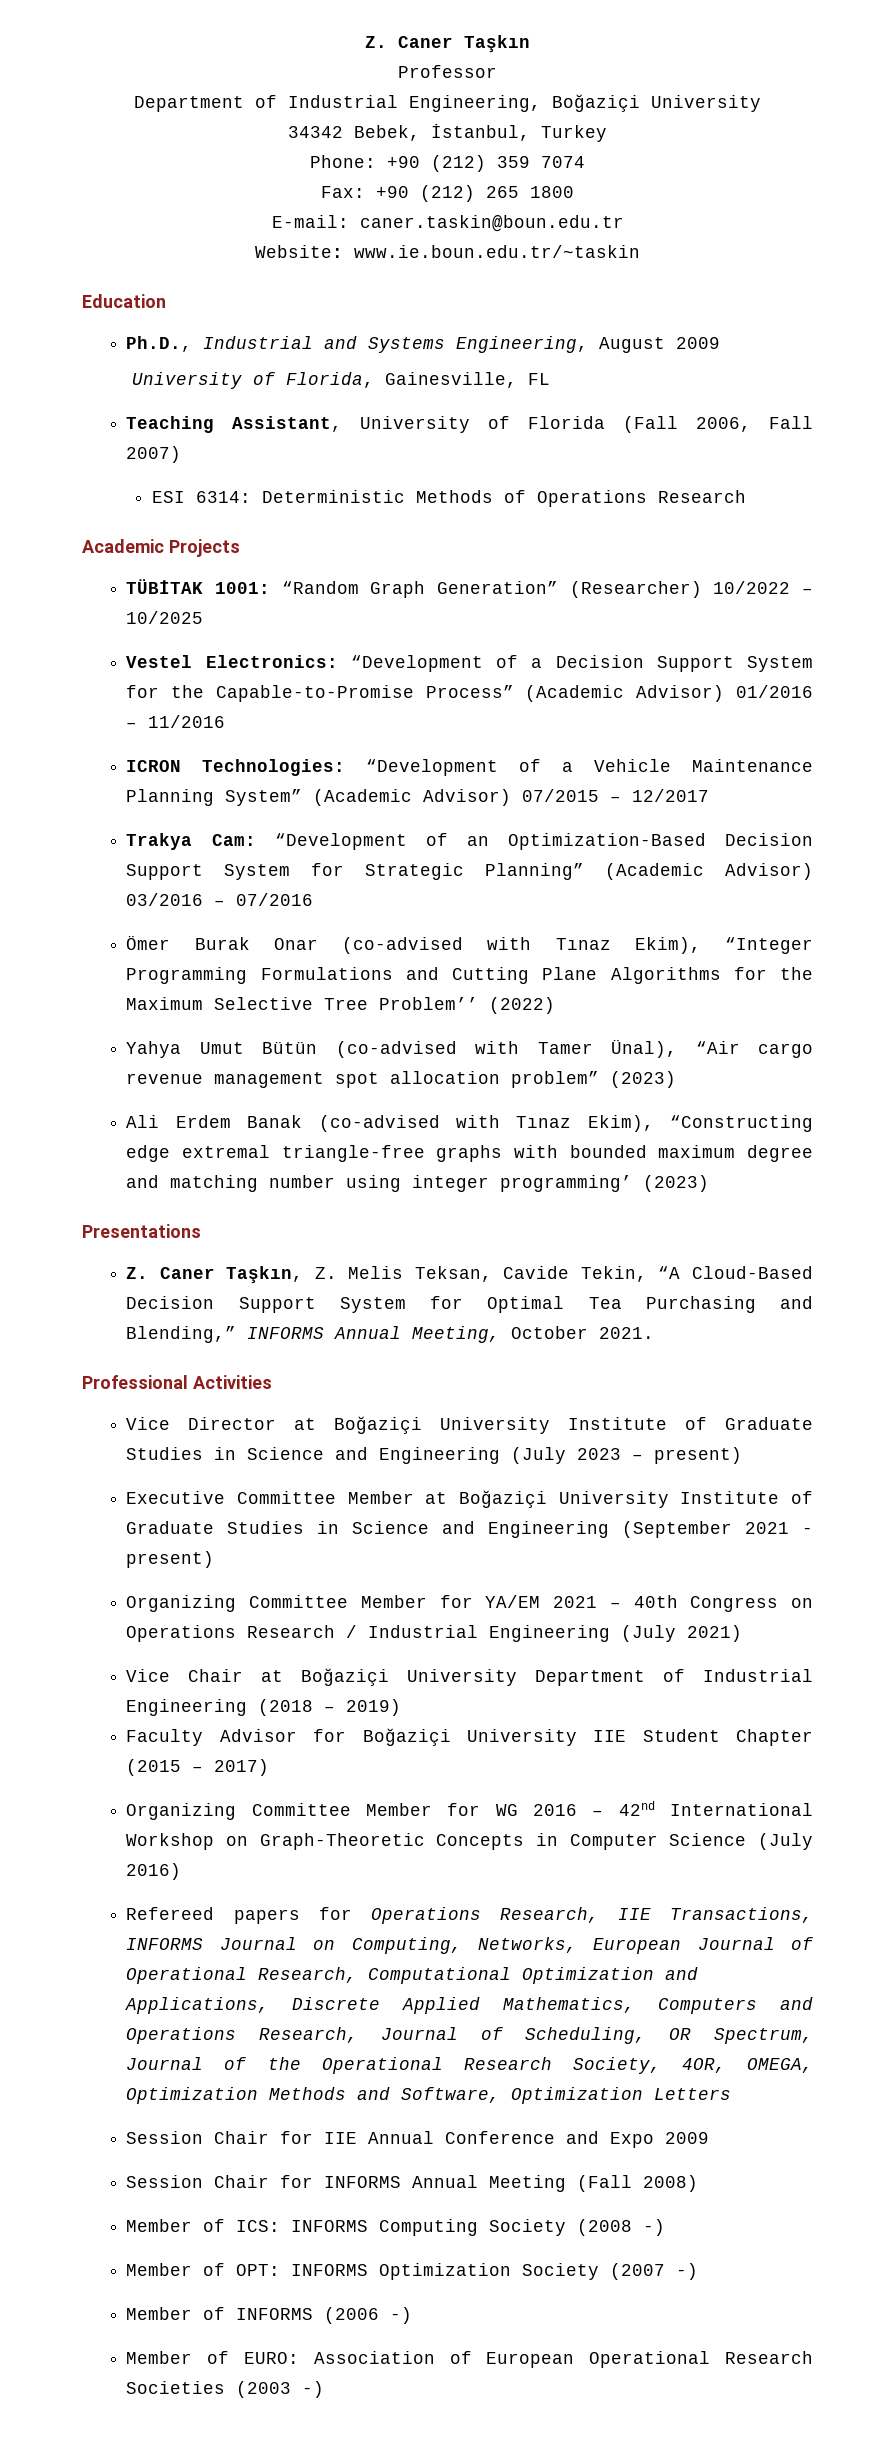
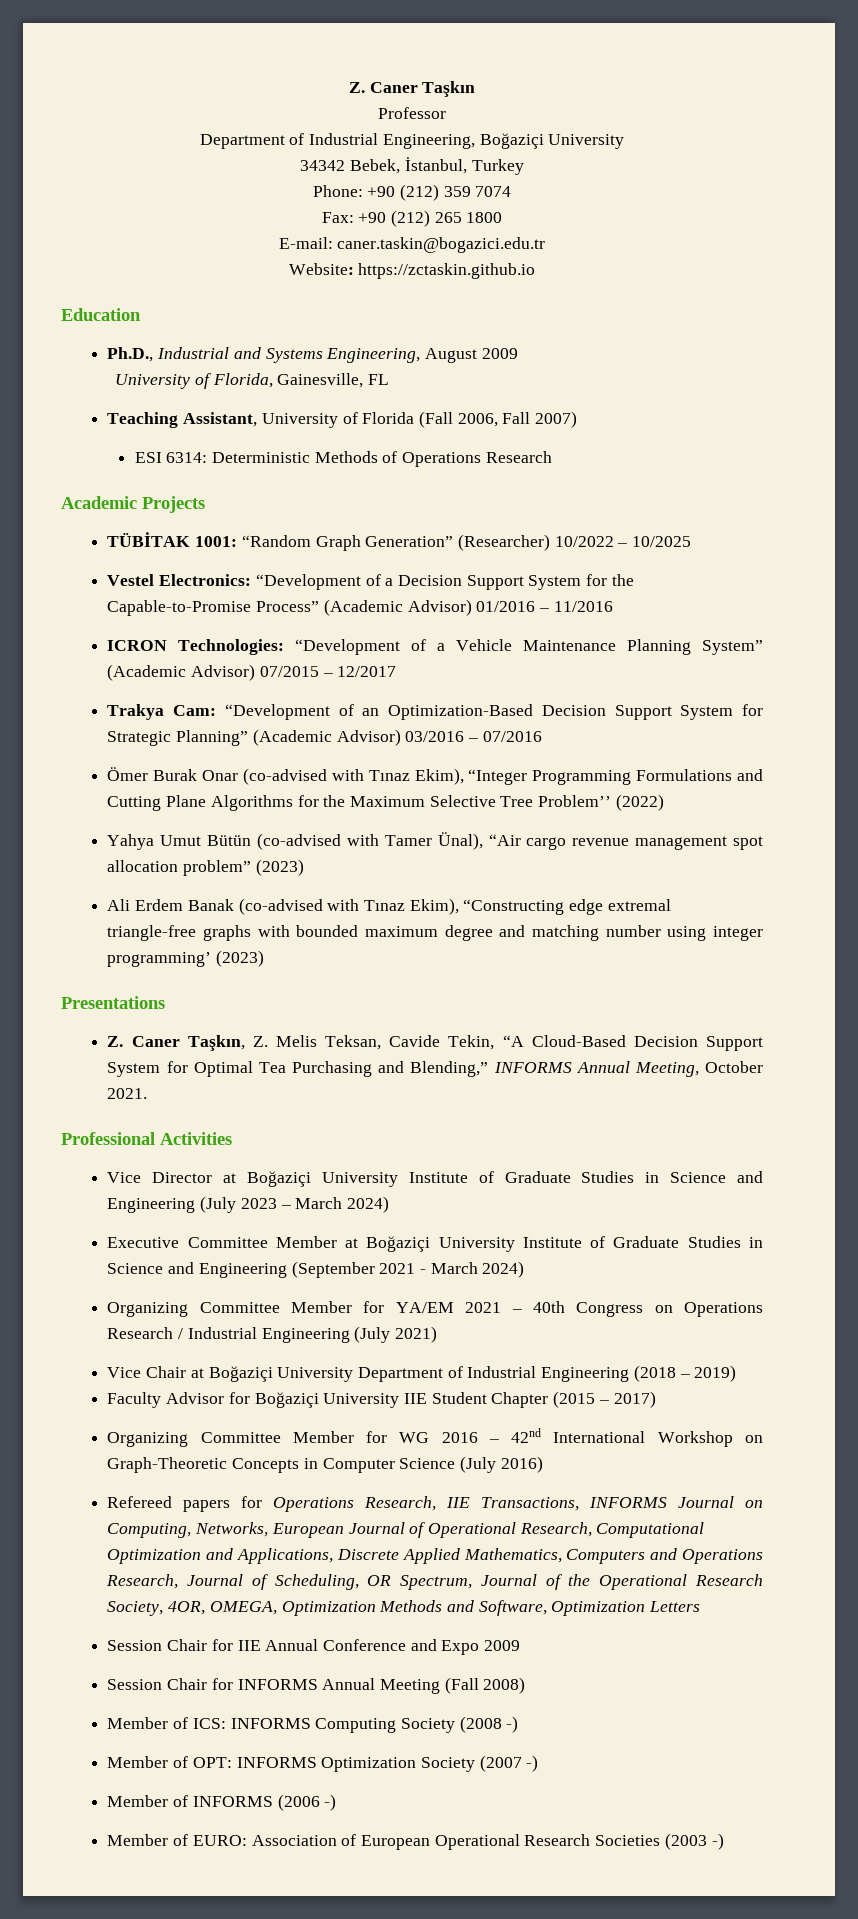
[359,215,624,232] caner.taskin@boun.edu.tr -> [337,237,546,253] caner.taskin@bogazici.edu.tr
[354,245,640,258] www.ie.boun.edu.tr/~taskin -> [358,263,536,279] https://zctaskin.github.io
[654,1447,743,1464] present) -> [295,1196,389,1213] March 2024)
[126,1551,215,1568] present) -> [430,1261,525,1278] March 2024)

